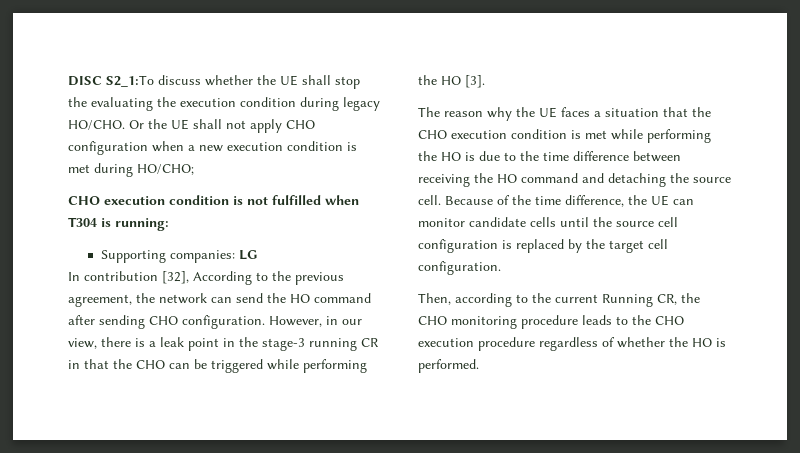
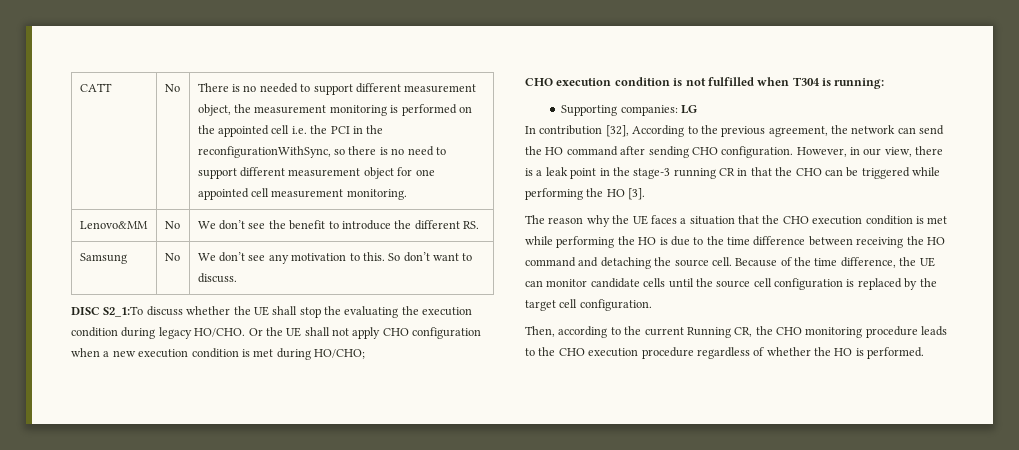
(68, 81) none -> [79,83,112,92] [164,84,180,92] [197,83,477,95] [197,104,472,116] [197,125,384,137] [197,146,446,158] [197,167,435,179] [197,188,407,200] [79,221,148,229] [164,221,180,229] [197,220,480,230] [79,253,127,264] [164,253,180,261] [197,252,473,264] [197,273,237,283] CATT | No | There is no needed to support different measurement object, the measurement monitoring is performed on the appointed cell i.e. the PCI in the reconfigurationWithSync, so there is no need to support different measurement object for one appointed cell measurement monitoring. // Lenovo&MM | No | We don’t see the benefit to introduce the different RS. // Samsung | No | We don’t see any motivation to this. So don’t want to discuss. //

